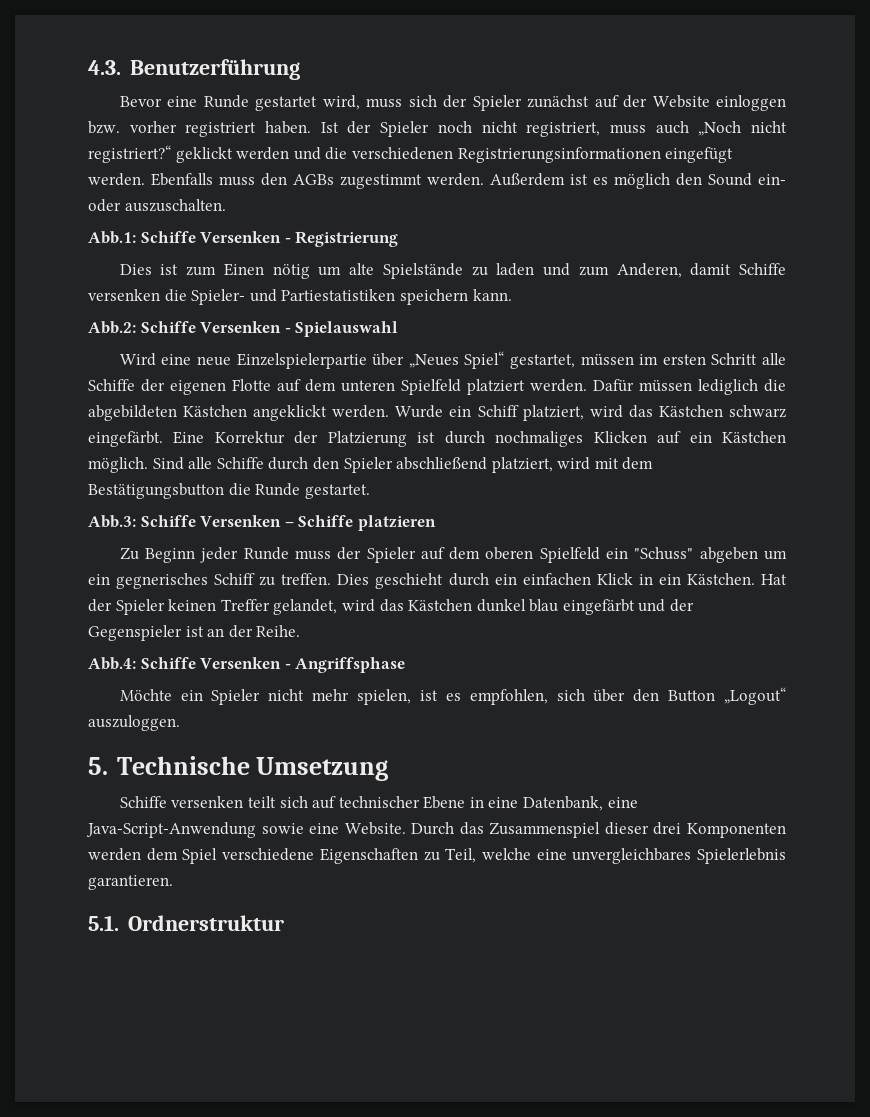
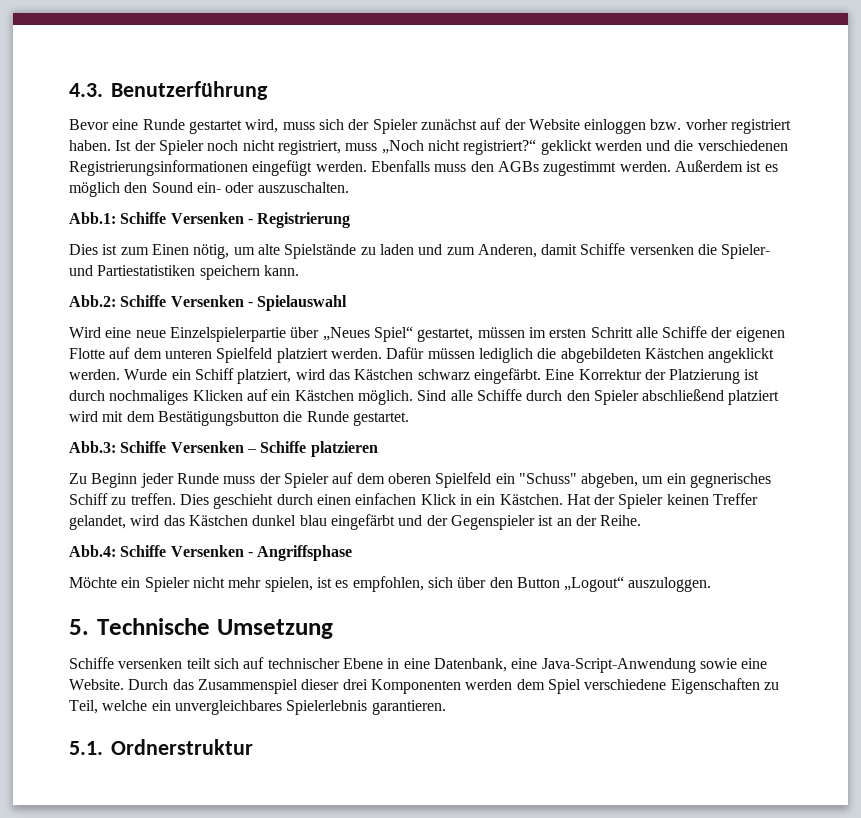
[655,121,689,134] auch -> (378, 147) none
[272,264,310,279] nötig -> [193,244,230,259] nötig,
[491,457,553,473] platziert, -> [728,390,780,405] platziert
[699,547,758,563] abgeben -> [581,473,639,488] abgeben,
[494,574,517,585] ein -> [316,494,351,505] einen
[536,849,567,860] eine -> [151,700,171,711] ein

